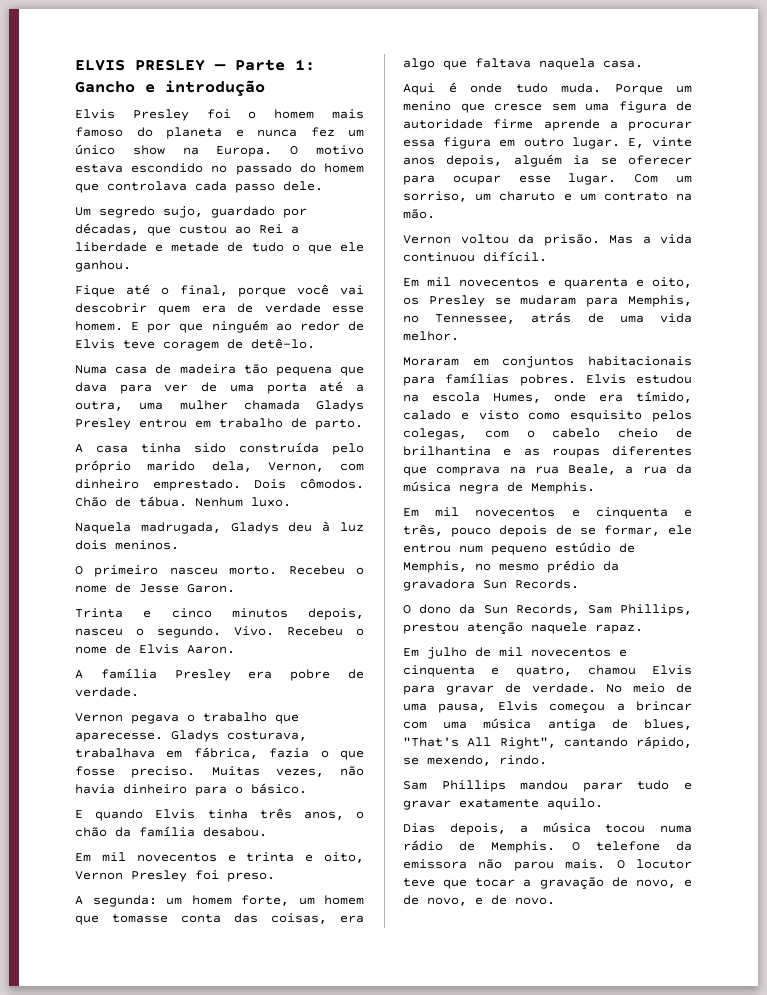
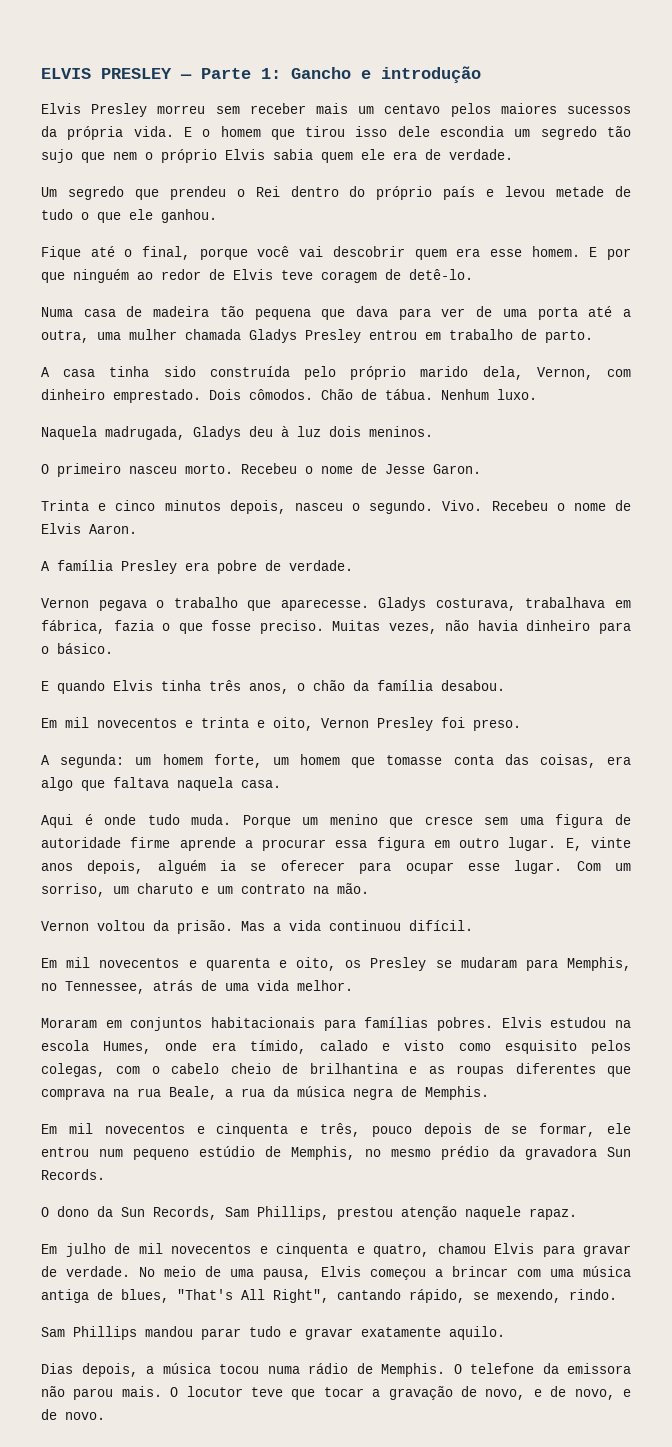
[206,109,364,119] [75,127,364,139] [75,144,364,157] [75,163,364,175] [75,181,323,193] [75,206,307,218] [75,223,299,236] [75,242,164,252] foi o homem mais famoso do planeta e nunca fez um único show na Europa. O motivo estava escondido no passado do homem que controlava cada passo dele. // Um segredo sujo, guardado por décadas, que custou ao Rei a liberdade e -> [157,103,631,117] [41,126,632,140] [41,149,513,163] [41,186,546,200] morreu sem receber mais um centavo pelos maiores sucessos da própria vida. E o homem que tirou isso dele escondia um segredo tão sujo que nem o próprio Elvis sabia quem ele era de verdade. // Um segredo que prendeu o Rei dentro do próprio país e levou
[237,303,321,313] de verdade -> (481, 252) none

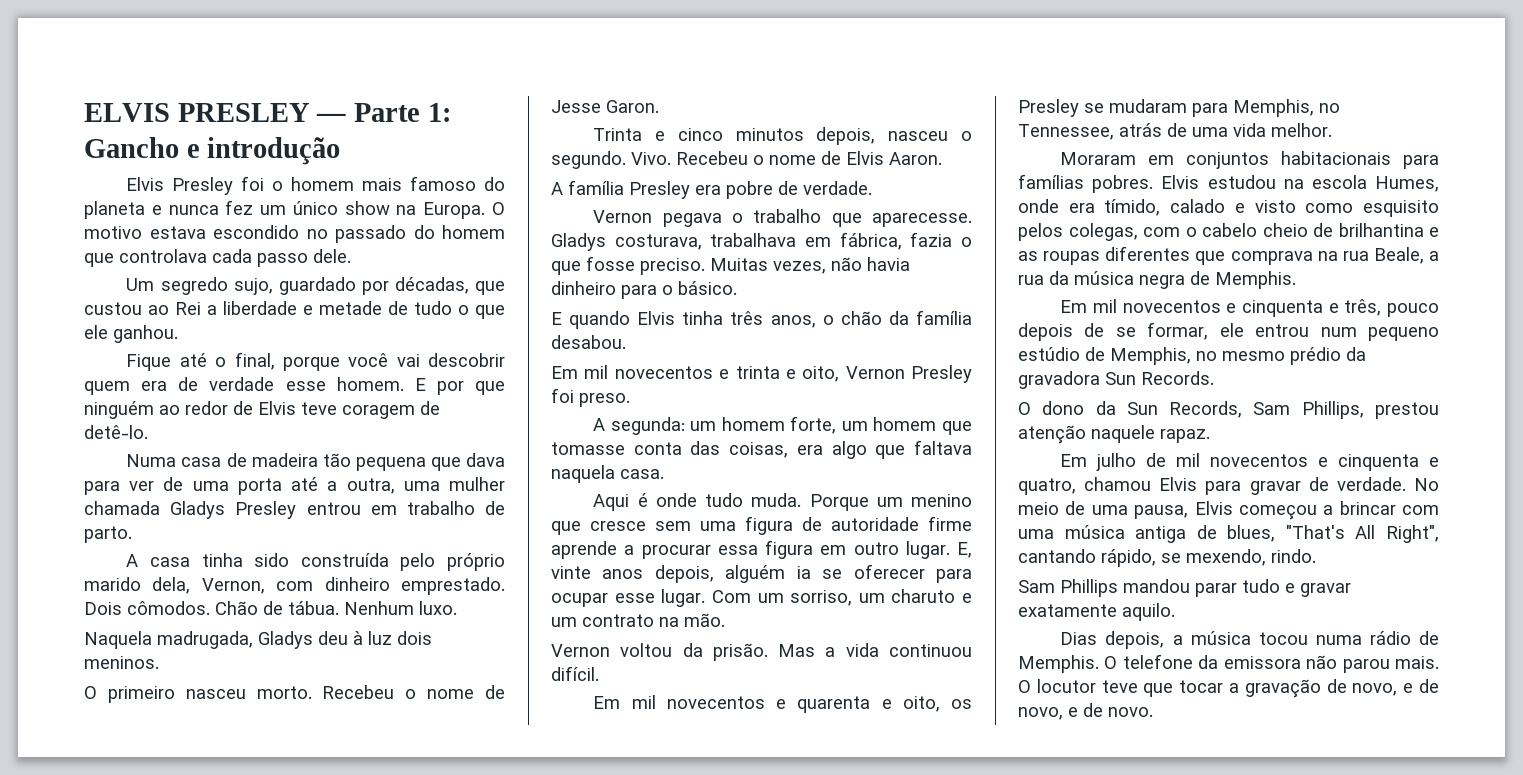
[157,103,631,117] [41,126,632,140] [41,149,513,163] [41,186,546,200] morreu sem receber mais um centavo pelos maiores sucessos da própria vida. E o homem que tirou isso dele escondia um segredo tão sujo que nem o próprio Elvis sabia quem ele era de verdade. // Um segredo que prendeu o Rei dentro do próprio país e levou -> [241,176,506,191] [84,200,505,219] [84,225,505,243] [84,249,351,267] [126,277,505,295] [84,301,313,315] foi o homem mais famoso do planeta e nunca fez um único show na Europa. O motivo estava escondido no passado do homem que controlava cada passo dele. // Um segredo sujo, guardado por décadas, que custou ao Rei a liberdade e
(481, 252) none -> [178,377,275,391] de verdade

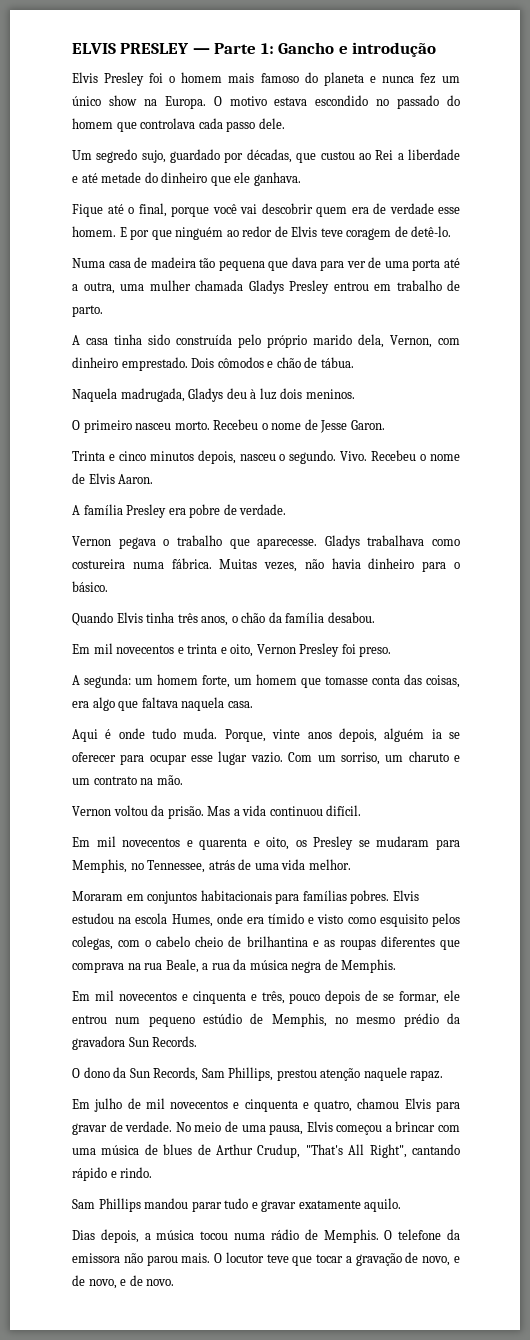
[319,301,469,315] metade de tudo o -> [81,172,208,183] até metade do dinheiro
[113,325,178,343] ganhou. -> [253,172,301,186] ganhava.
[127,601,258,615] cômodos. Chão -> [217,357,301,368] cômodos e chão
[344,601,457,615] Nenhum luxo. -> (354, 362) none
[614,232,972,250] [551,256,705,275] costurava, trabalhava em fábrica, fazia o que fosse preciso. -> [367,535,460,546] [72,558,212,569] trabalhava como costureira numa fábrica.
[551,311,631,329] E quando -> [72,612,113,626] Quando
[809,494,972,511] [551,516,972,535] [551,540,972,559] Porque um menino que cresce sem uma figura de autoridade firme aprende a procurar essa figura em outro lugar. E, -> [224,729,266,742] Porque,
[661,589,706,607] lugar. -> [218,751,283,765] lugar vazio.
[1104,199,1226,216] tímido, calado -> [268,913,305,924] tímido
[1135,525,1276,543] antiga de blues, -> [144,1144,301,1158] de blues de Arthur Crudup,
[1101,549,1266,567] rápido, se mexendo, -> [72,1167,117,1181] rápido e

